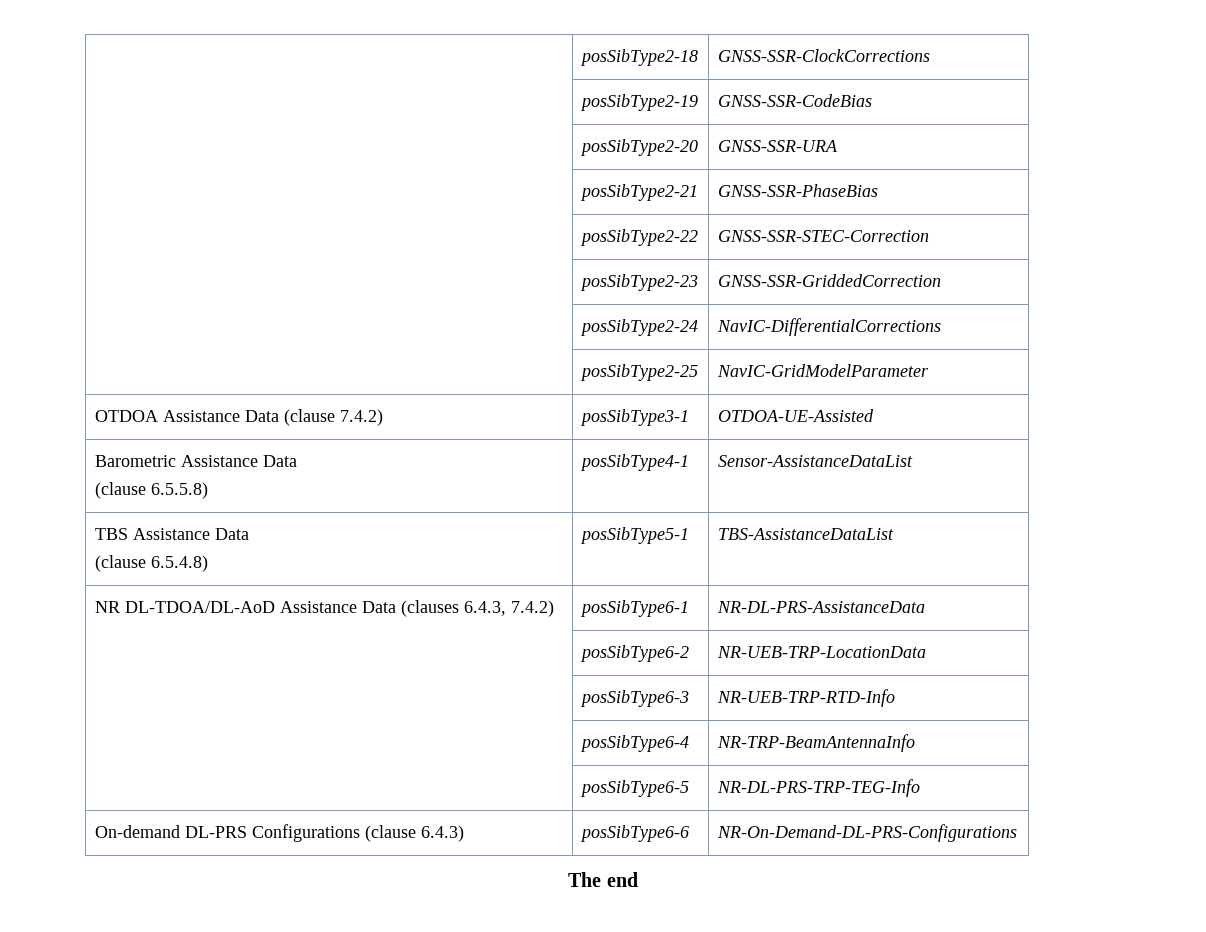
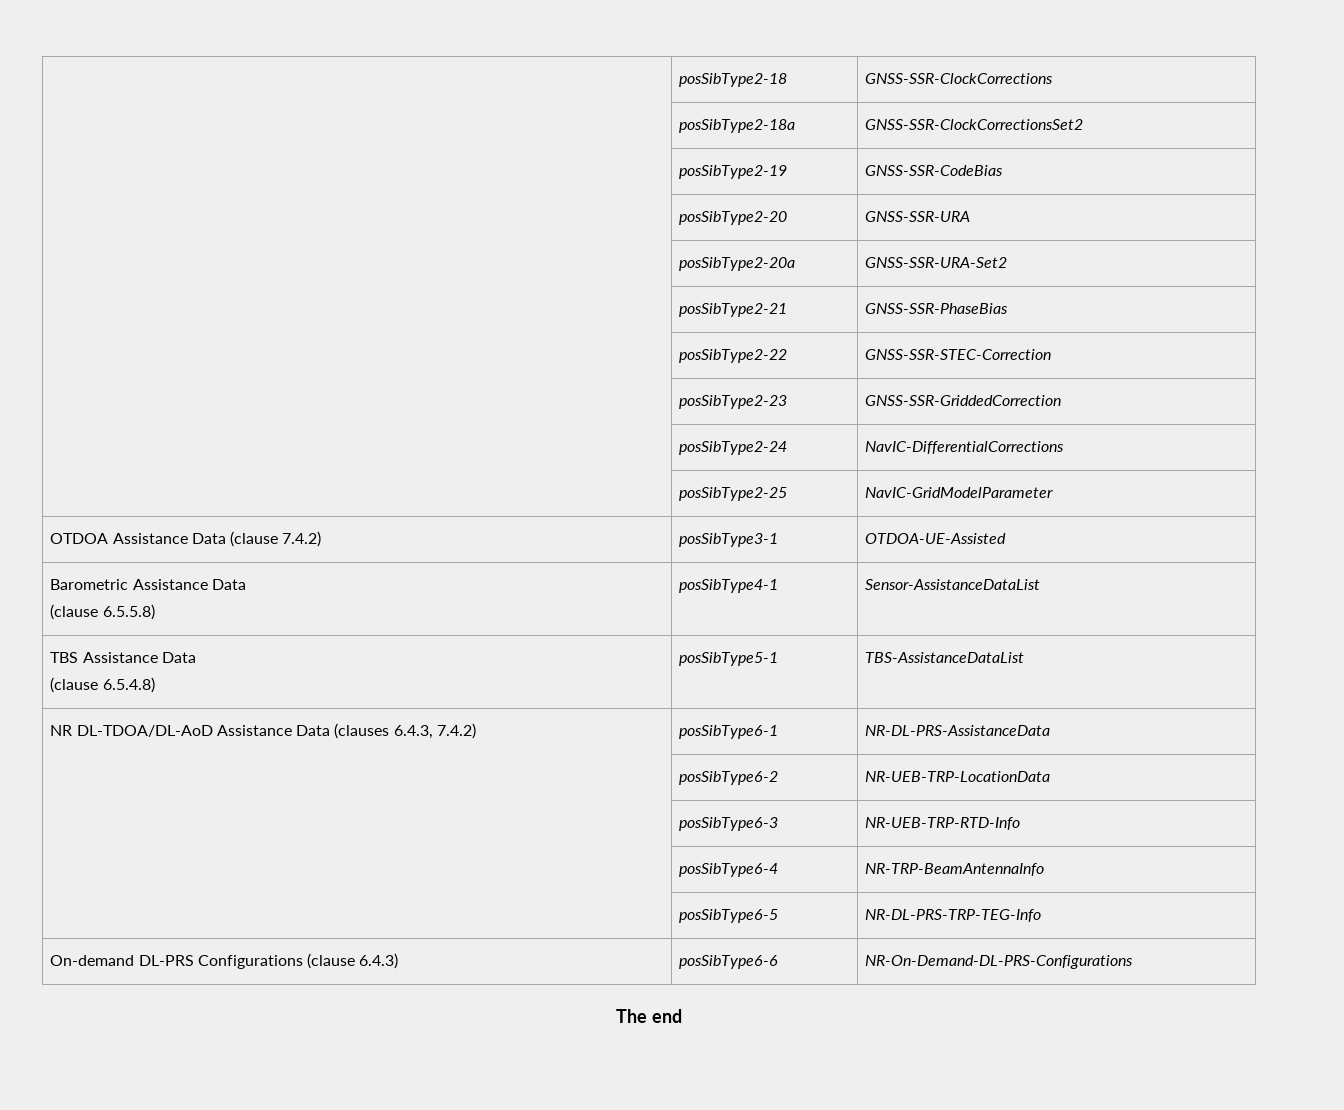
(930, 55) none -> [679,119,796,133] [865,119,1084,130] // | posSibType2-18a | GNSS-SSR-ClockCorrectionsSet2
(838, 146) none -> [679,257,796,271] [865,257,1008,268] // | posSibType2-20a | GNSS-SSR-URA-Set2

